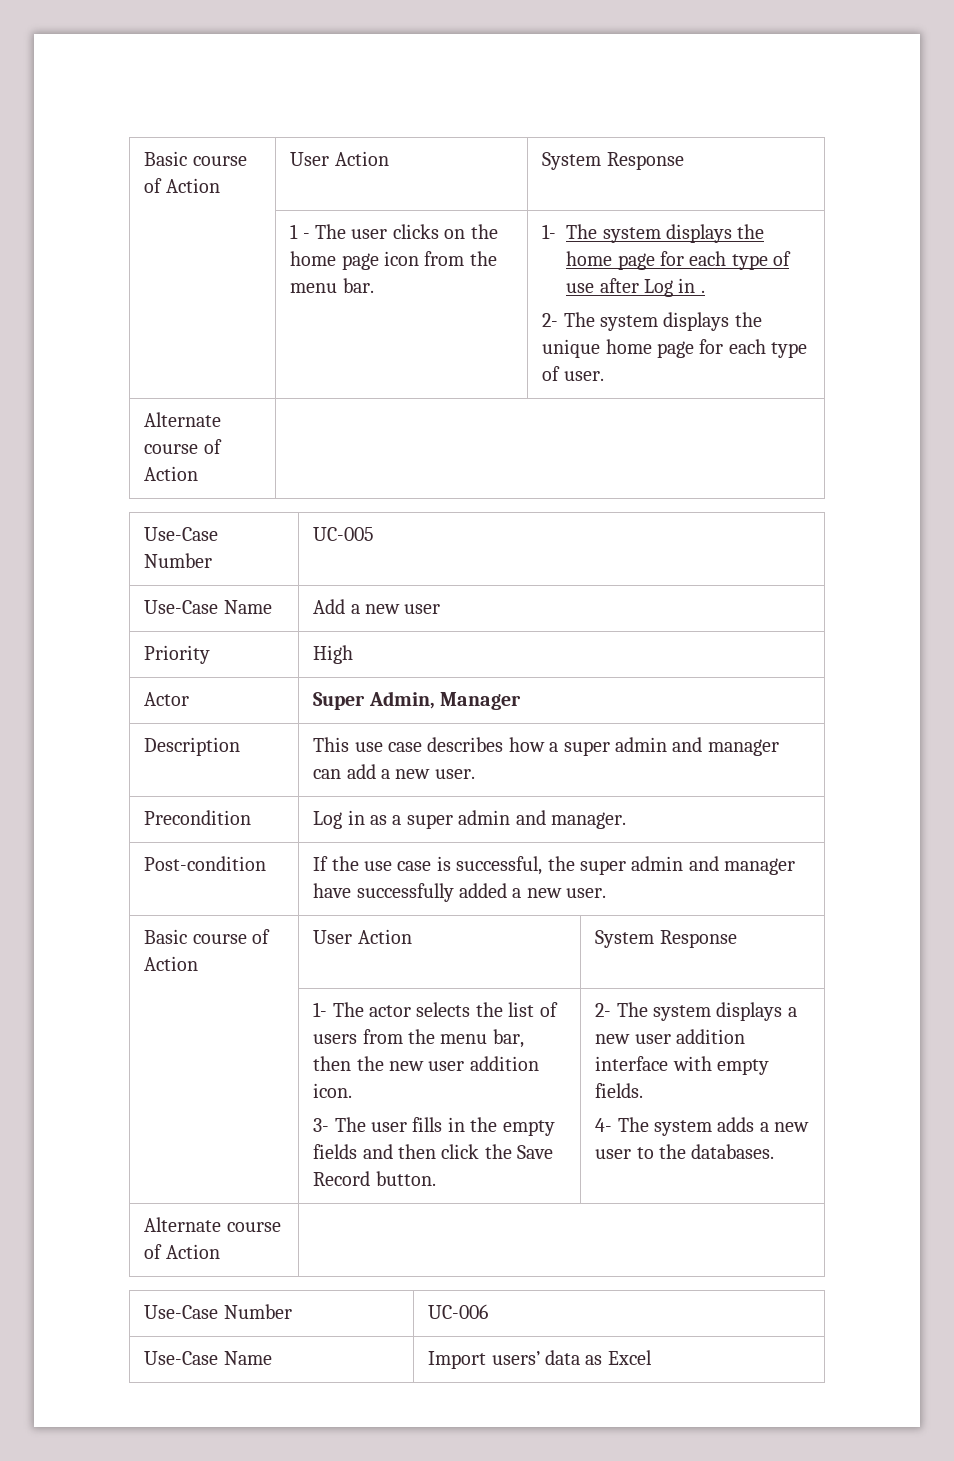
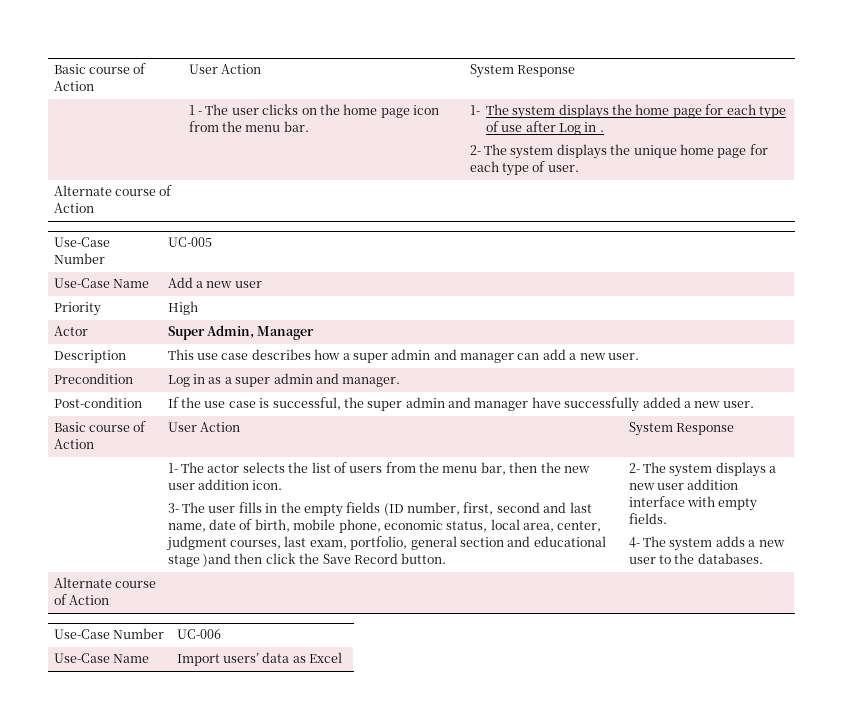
[362,1144,393,1159] and -> [383,502,592,516] [167,519,602,533] [166,536,606,551] [167,553,232,567] (ID number, first, second and last name, date of birth, mobile phone, economic status, local area, center, judgment courses, last exam, portfolio, general section and educational stage )and

